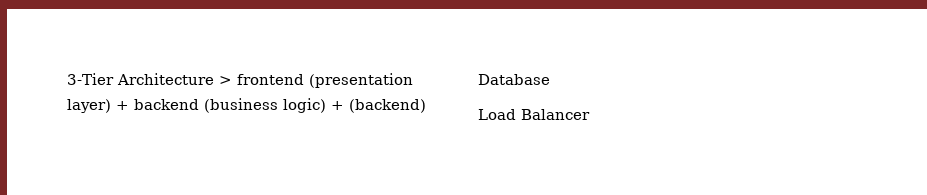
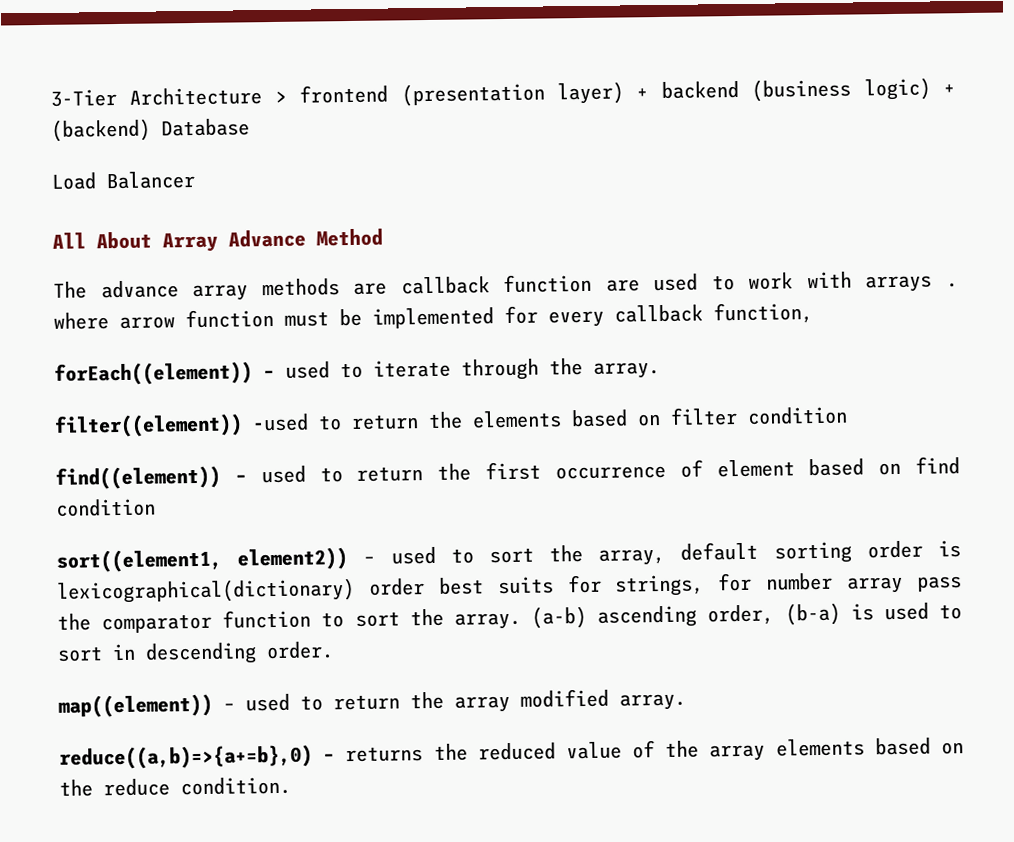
(590, 114) none -> [52,228,383,253] [53,271,959,302] [53,302,813,330] [54,358,660,386] [54,406,848,438] [55,456,961,490] [55,498,156,517] [56,540,961,573] [57,572,963,604] [57,602,963,634] [57,641,334,665] [58,688,686,718] [59,737,964,770] [59,776,291,797] // All About Array Advance Method // The advance array methods are callback function are used to work with arrays . where arrow function must be implemented for every callback function, // forEach((element)) – used to iterate through the array. // filter((element)) -used to return the elements based on filter condition // find((element)) – used to return the first occurrence of element based on find condition // sort((element1, element2)) – used to sort the array, default sorting order is lexicographical(dictionary) order best suits for strings, for number array pass the comparator function to sort the array. (a-b) ascending order, (b-a) is used to sort in descending order. // map((element)) – used to return the array modified array. // reduce((a,b)=>{a+=b},0) – returns the reduced value of the array elements based on the reduce condition.

